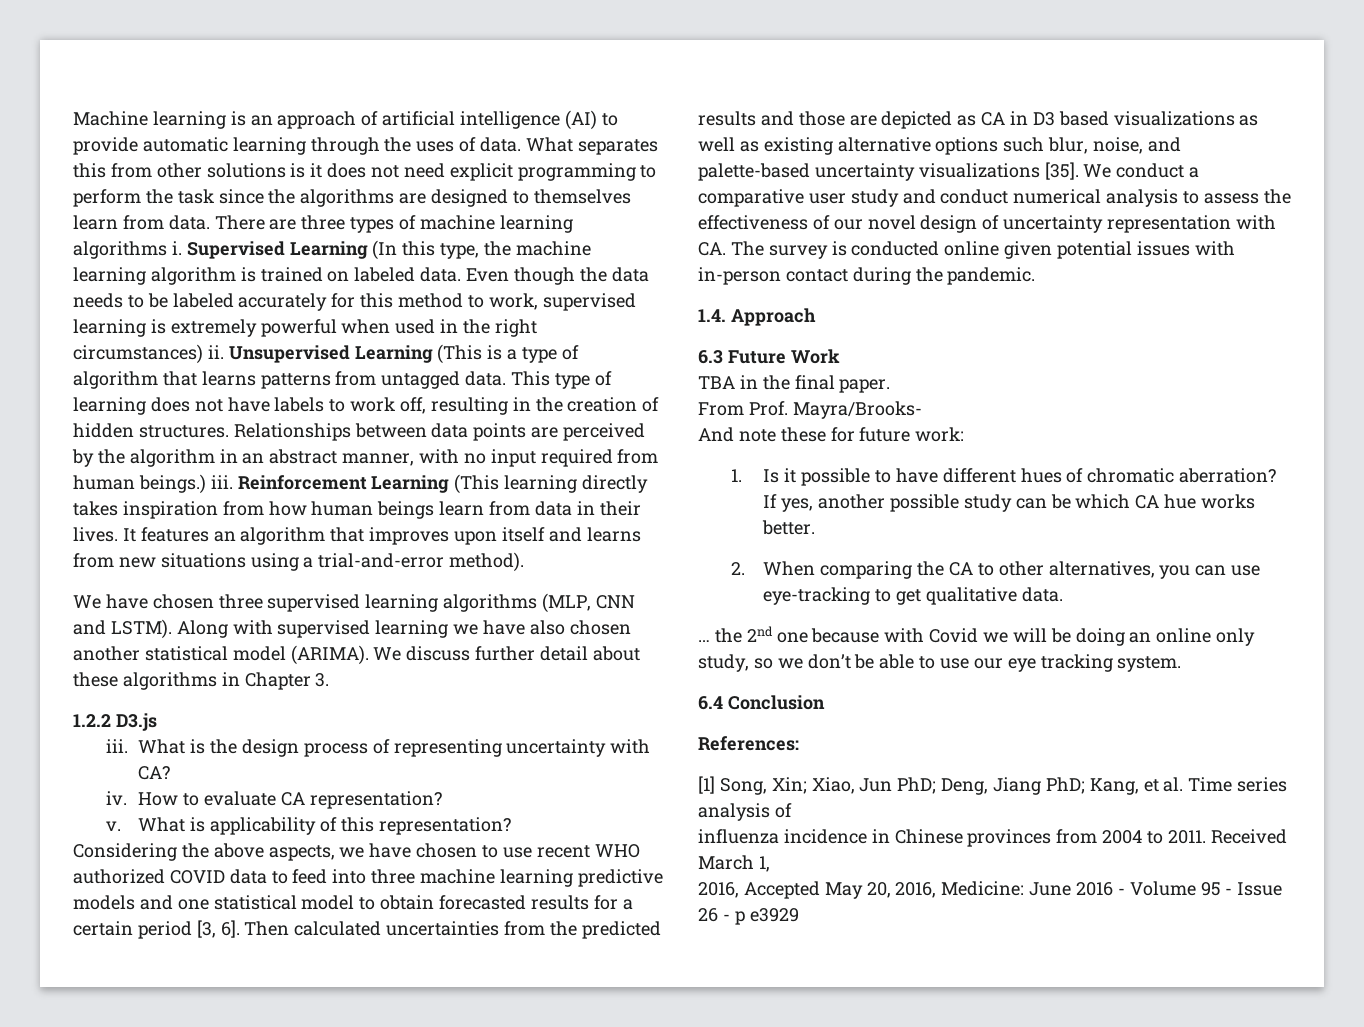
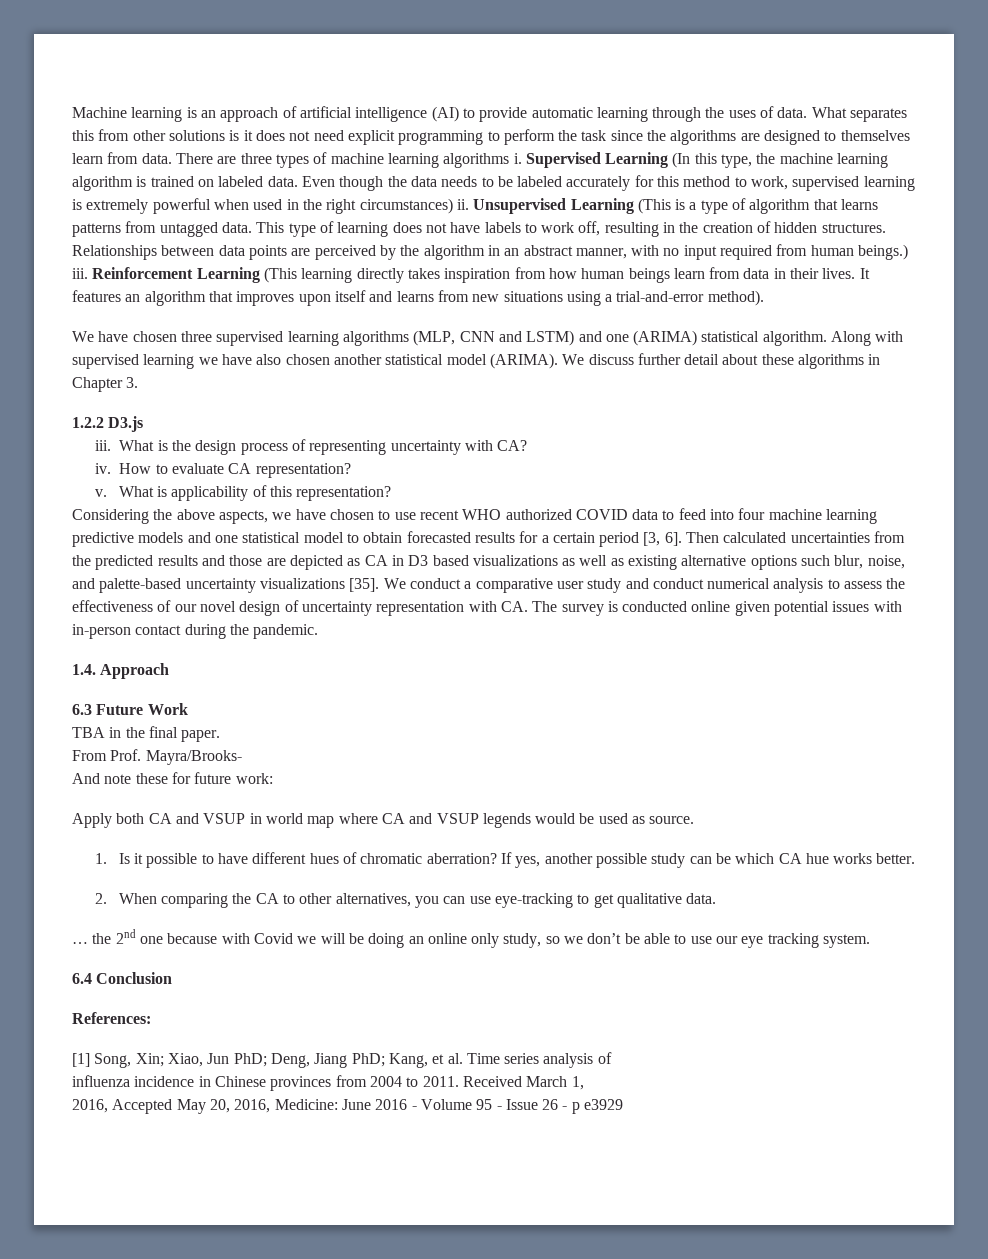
[110,619,172,639] LSTM). -> [526,330,827,346] LSTM) and one (ARIMA) statistical algorithm.
[371,869,416,884] three -> [738,508,766,520] four
(965, 434) none -> [72,813,695,828] // Apply both CA and VSUP in world map where CA and VSUP legends would be used as source.

